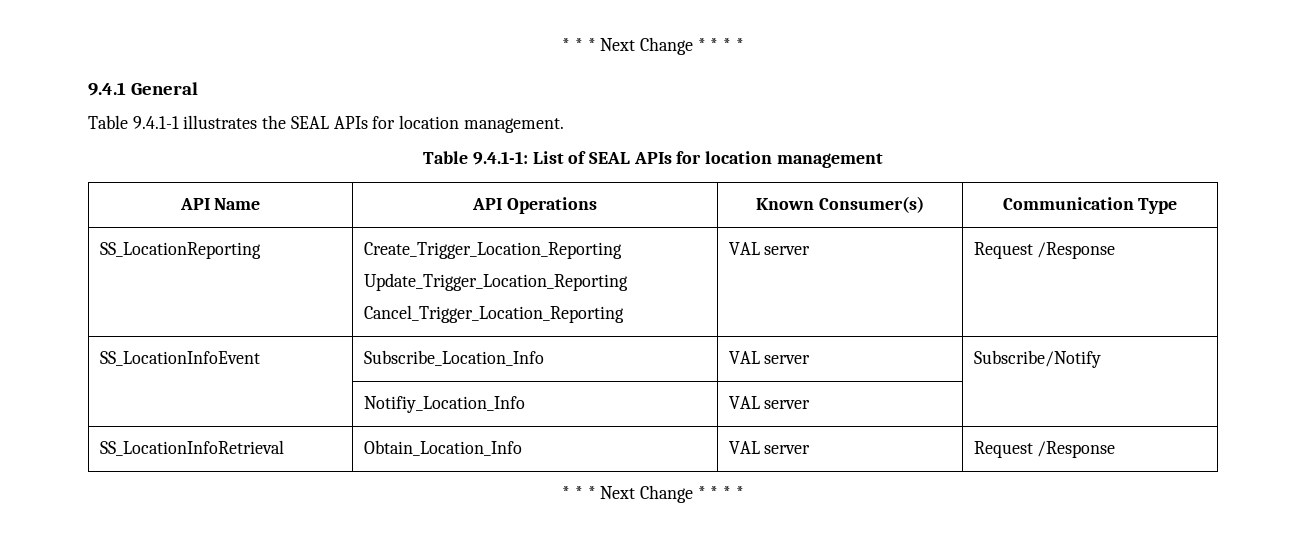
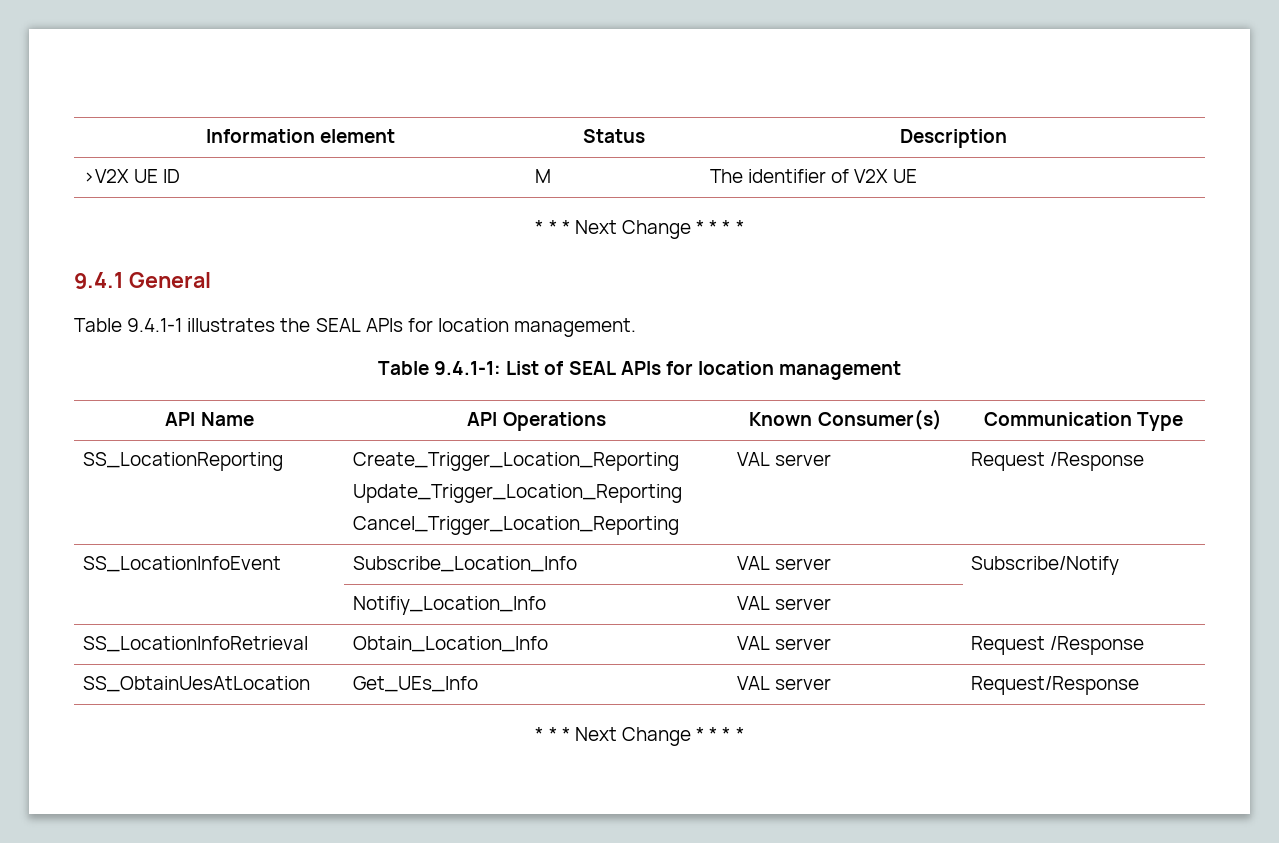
(562, 44) none -> [205,129,396,143] [583,129,645,143] [899,129,1007,148] [82,169,181,183] [534,169,551,183] [709,169,918,183] Information element | Status | Description // >V2X UE ID | M | The identifier of V2X UE //
(1116, 449) none -> [82,676,310,692] [352,676,478,692] [736,676,831,690] [970,676,1139,695] // SS_ObtainUesAtLocation | Get_UEs_Info | VAL server | Request/Response

